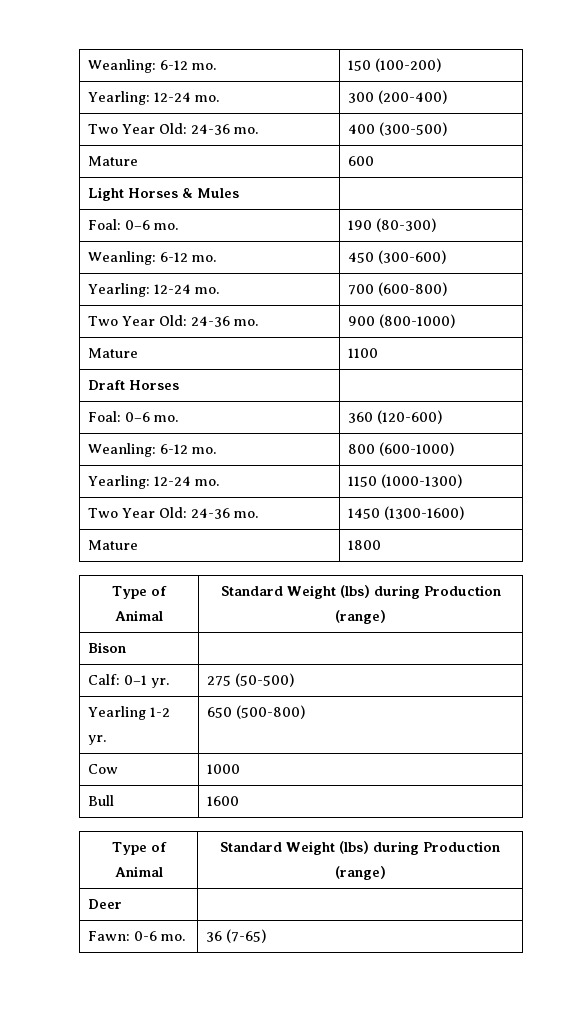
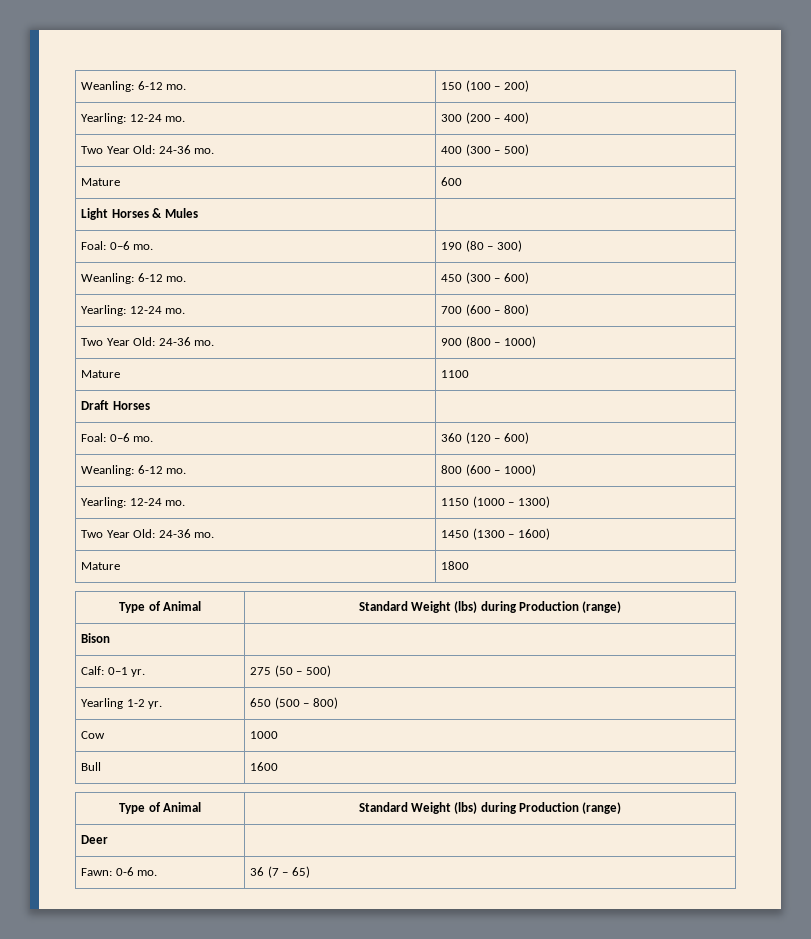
[374,58,441,72] (100-200) -> [465,80,529,92] (100 – 200)
[377,90,447,104] (200-400) -> [465,112,529,124] (200 – 400)
[378,122,447,136] (300-500) -> [465,144,529,156] (300 – 500)
[375,218,436,232] (80-300) -> [465,240,522,252] (80 – 300)
[377,250,446,264] (300-600) -> [465,272,529,284] (300 – 600)
[377,282,447,296] (600-800) -> [465,304,529,316] (600 – 800)
[378,314,455,328] (800-1000) -> [465,336,536,348] (800 – 1000)
[376,410,442,424] (120-600) -> [465,432,529,444] (120 – 600)
[378,442,454,456] (600-1000) -> [465,464,536,476] (600 – 1000)
[380,474,462,488] (1000-1300) -> [472,496,550,508] (1000 – 1300)
[383,506,464,520] (1300-1600) -> [472,528,550,540] (1300 – 1600)
[234,673,294,687] (50-500) -> [274,665,331,677] (50 – 500)
[235,705,305,719] (500-800) -> [274,697,338,709] (500 – 800)
[225,929,266,943] (7-65) -> [267,866,310,878] (7 – 65)

